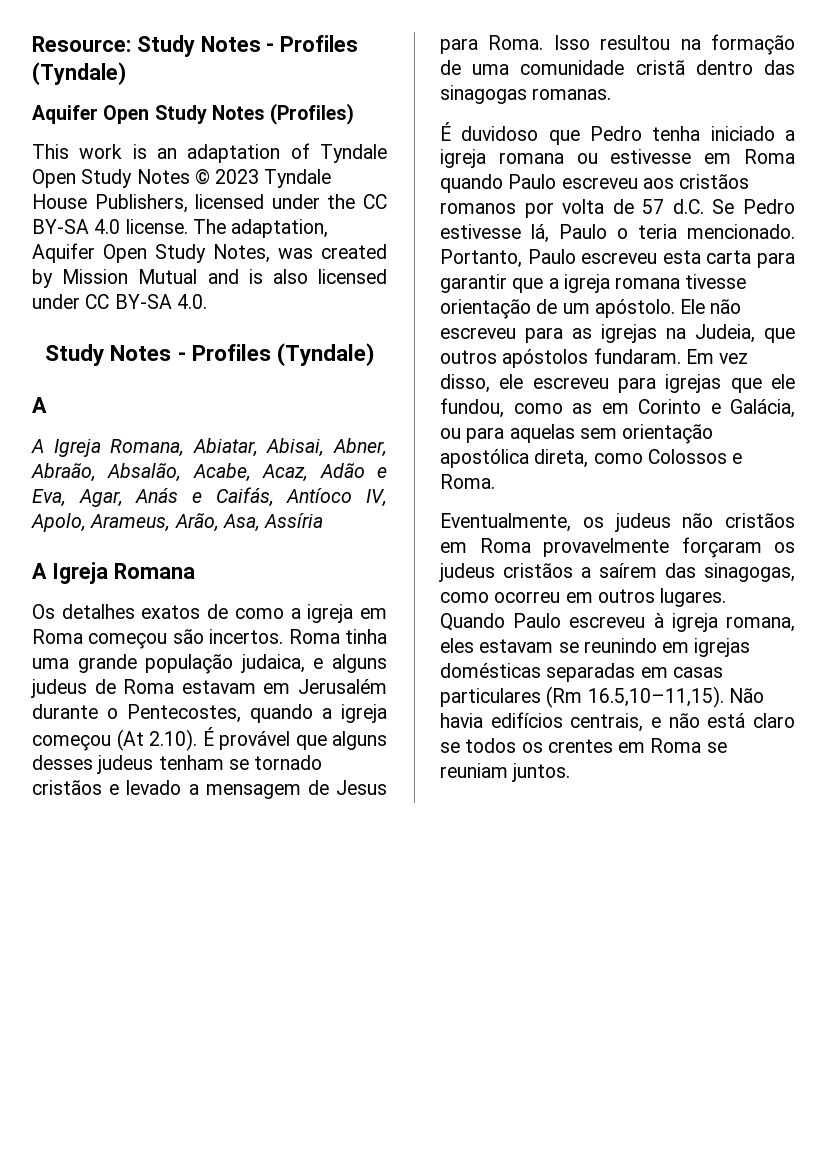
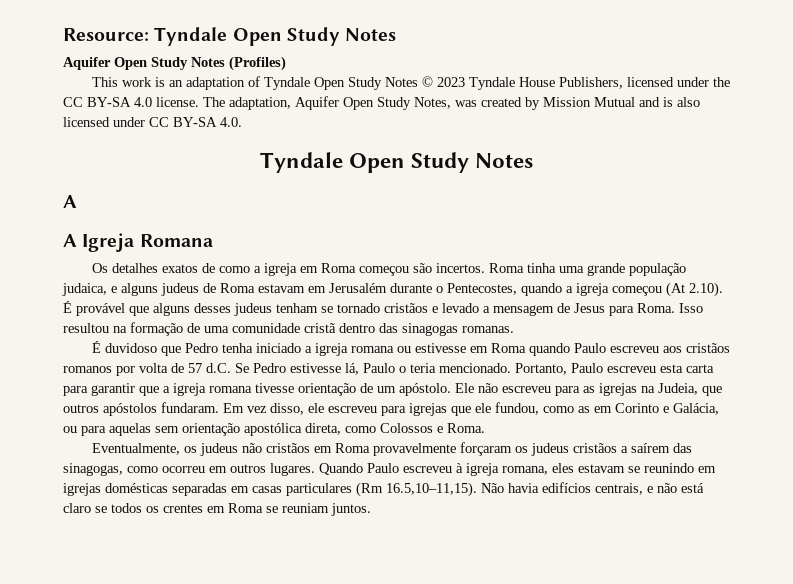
[136,35,359,57] [32,62,126,85] Study Notes - Profiles (Tyndale) -> [154,27,397,46] Tyndale Open Study Notes
[45,343,374,366] [32,397,47,413] [31,438,387,457] [31,463,387,482] [32,487,387,507] [31,513,324,532] Study Notes - Profiles (Tyndale) // A // A Igreja Romana, Abiatar, Abisai, Abner, Abraão, Absalão, Acabe, Acaz, Adão e Eva, Agar, Anás e Caifás, Antíoco IV, Apolo, Arameus, Arão, Asa, Assíria -> [259,152,534,173] [63,195,77,208] Tyndale Open Study Notes // A

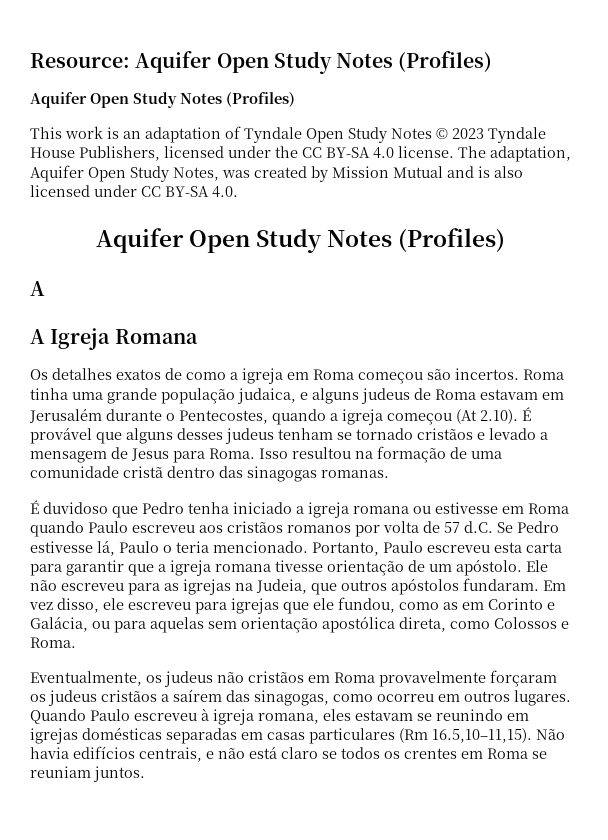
[154,27,397,46] Tyndale Open Study Notes -> [135,51,493,74] Aquifer Open Study Notes (Profiles)
[259,152,534,173] Tyndale Open Study Notes -> [95,228,506,253] Aquifer Open Study Notes (Profiles)

